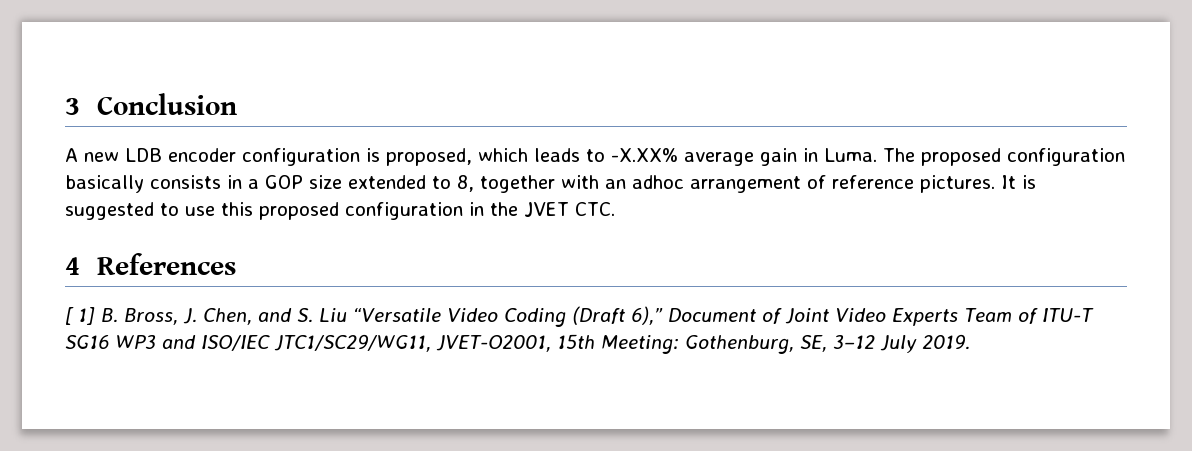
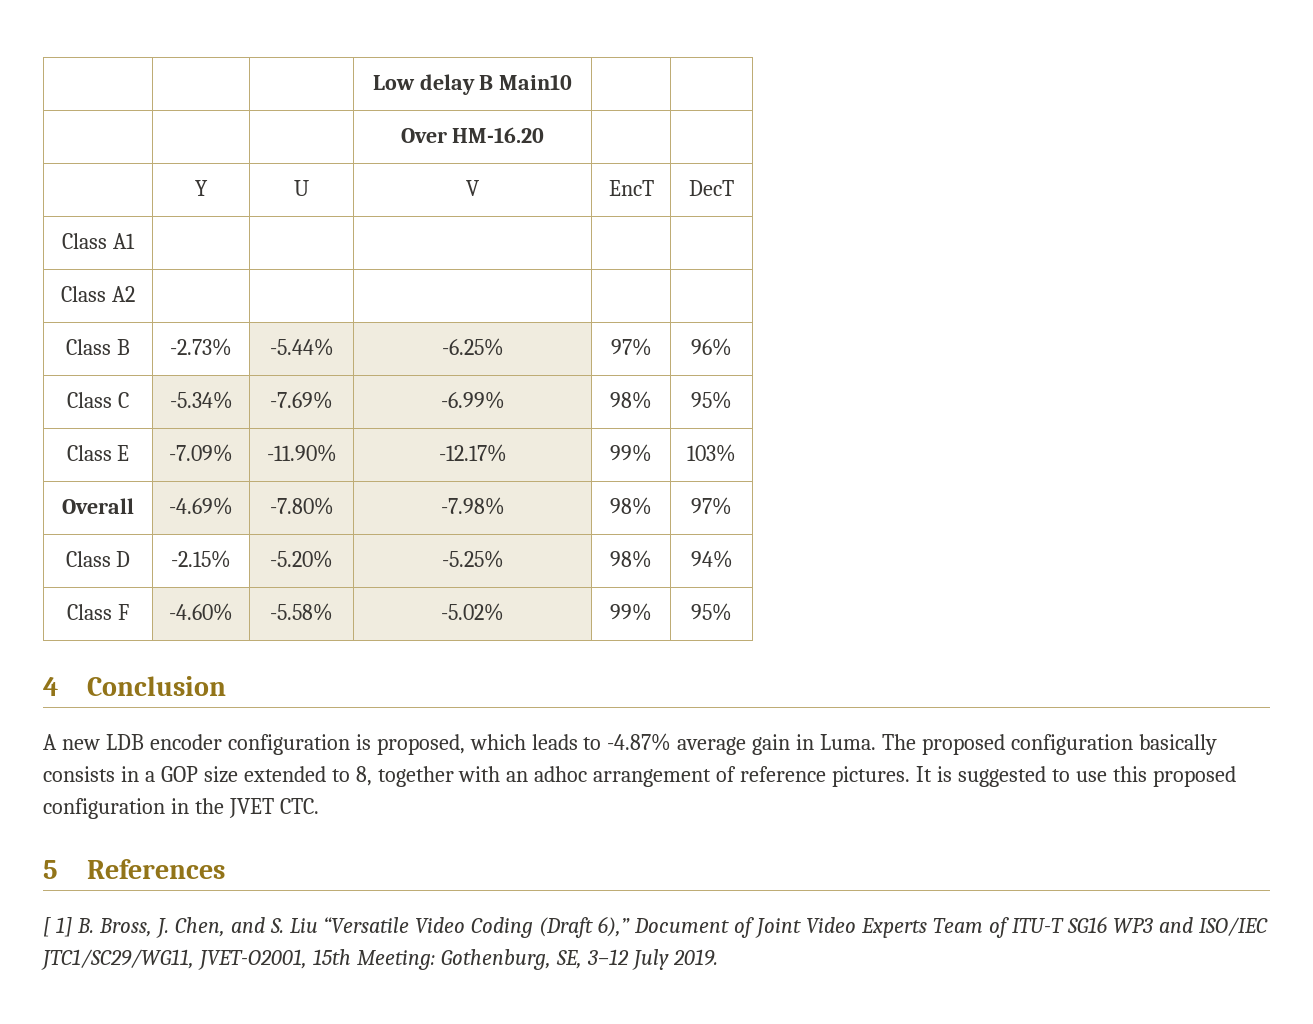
[65,98,80,115] 3 -> [372,74,573,95] [400,127,545,143] [195,180,208,196] [294,180,309,196] [466,180,480,196] [608,180,654,196] [689,180,734,196] [62,233,135,249] [61,286,135,302] [66,339,130,355] [170,338,232,356] [269,338,334,356] [441,338,504,356] [610,338,652,356] [691,338,732,356] [67,392,129,408] [169,391,233,409] [270,391,333,409] [440,391,505,409] [610,391,652,409] [691,391,732,409] [66,445,130,461] [169,444,233,462] [266,444,337,462] [438,444,507,462] [610,444,652,462] [687,444,736,462] [62,498,134,514] [169,497,233,515] [269,497,334,515] [440,497,505,515] [610,497,652,515] [691,497,732,515] [65,551,131,567] [171,550,231,568] [270,550,333,568] [441,550,504,568] [610,550,652,568] [690,550,733,568] [67,604,129,620] [169,603,233,621] [270,603,333,621] [441,603,504,621] [610,603,652,621] [691,603,732,621] [43,677,58,696] | | | Low delay B Main10 | | // | | | Over HM-16.20 | | // | Y | U | V | EncT | DecT // Class A1 | | | | | // Class A2 | | | | | // Class B | -2.73% | -5.44% | -6.25% | 97% | 96% // Class C | -5.34% | -7.69% | -6.99% | 98% | 95% // Class E | -7.09% | -11.90% | -12.17% | 99% | 103% // Overall | -4.69% | -7.80% | -7.98% | 98% | 97% // Class D | -2.15% | -5.20% | -5.25% | 98% | 94% // Class F | -4.60% | -5.58% | -5.02% | 99% | 95% // 4
[611,148,678,162] -X.XX% -> [607,733,672,751] -4.87%
[65,257,80,275] 4 -> [43,860,58,879] 5

